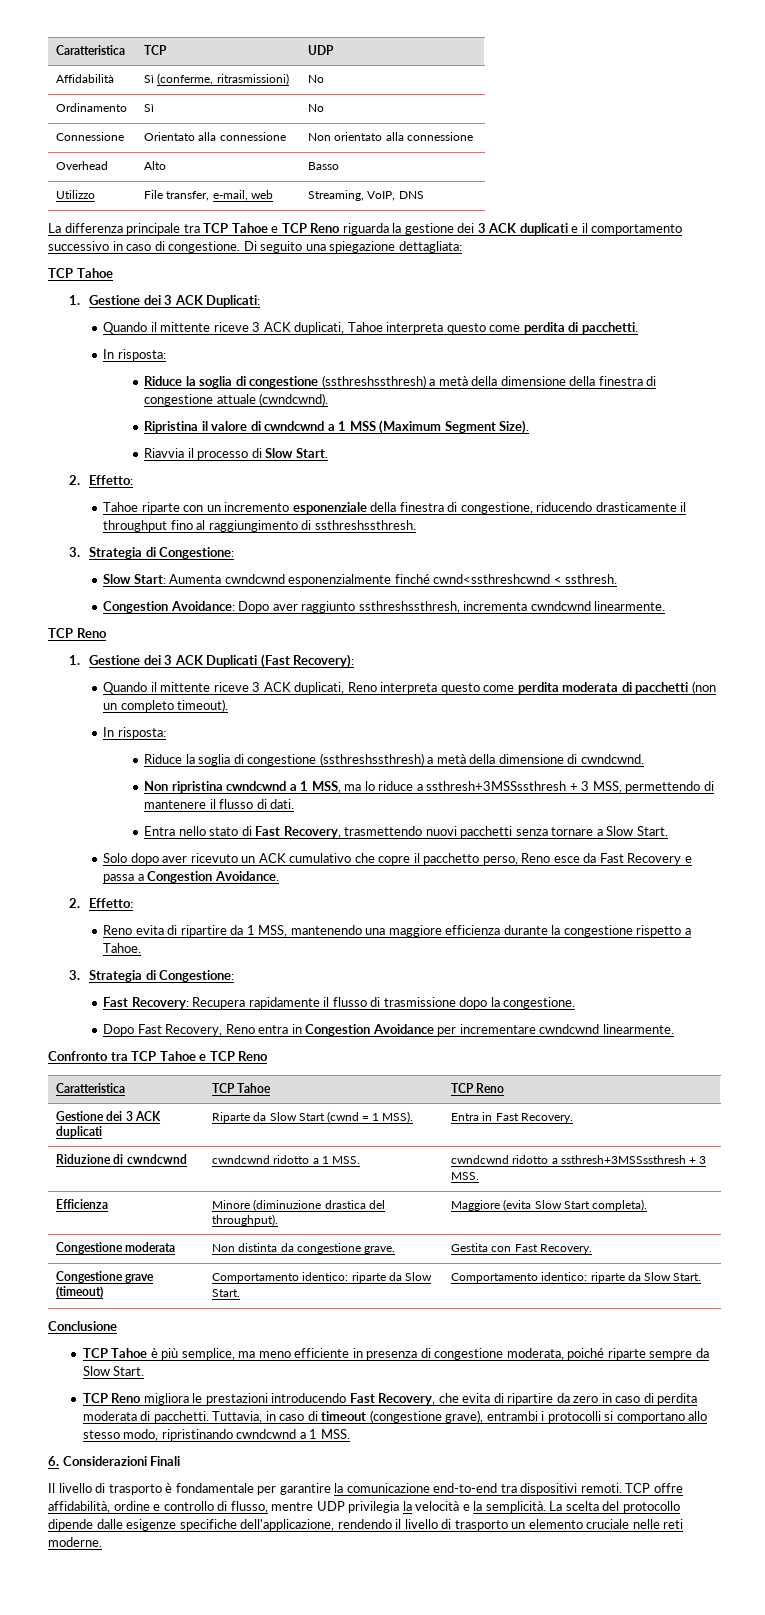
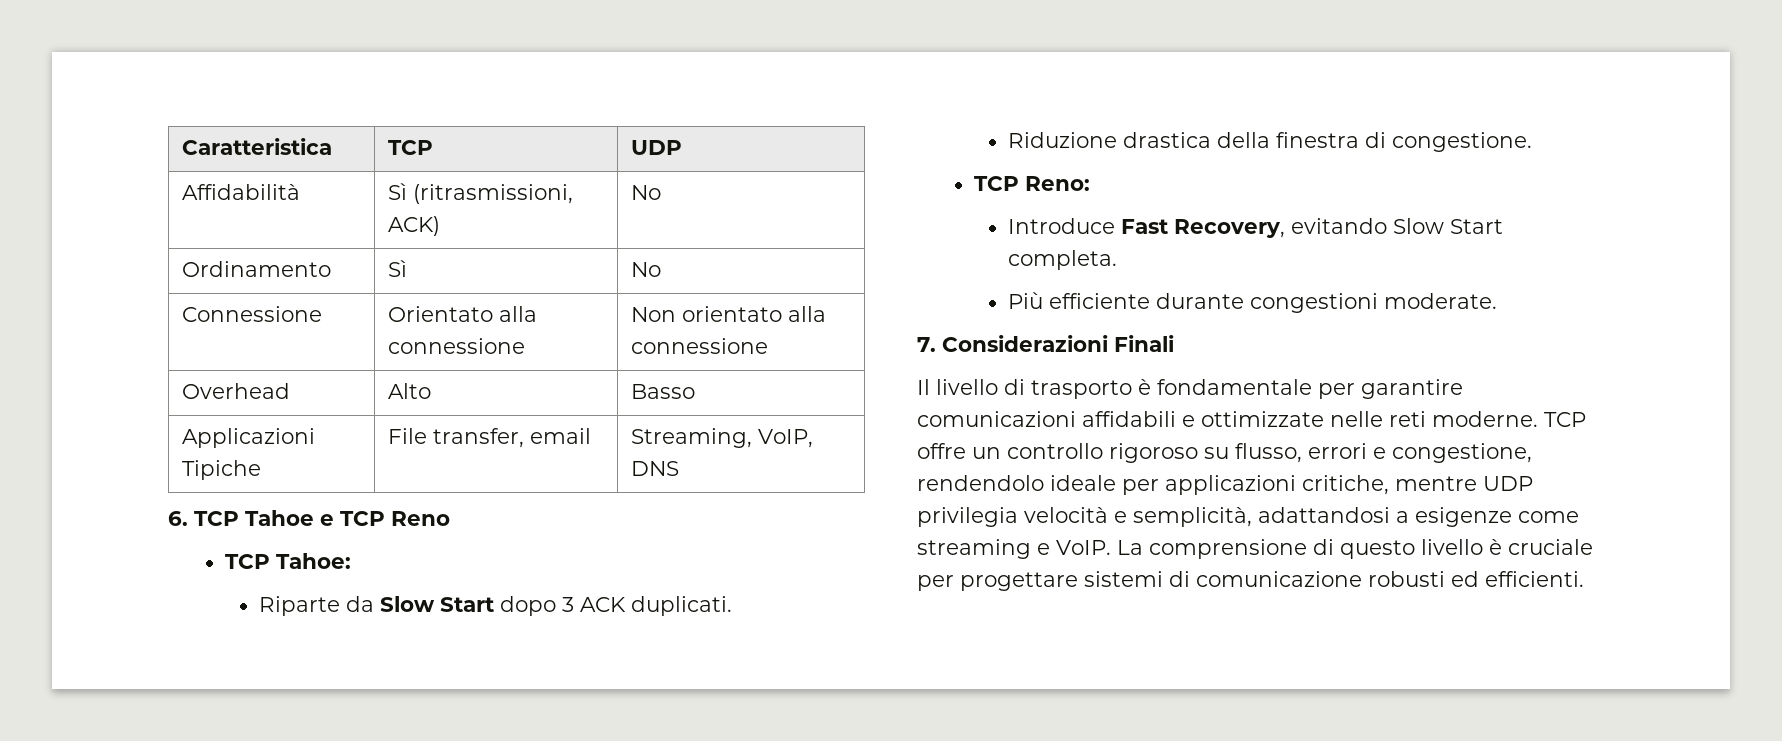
[157,73,289,85] (conferme, ritrasmissioni) -> [413,184,574,204] [388,216,441,236] (ritrasmissioni, ACK)
[56,190,96,199] Utilizzo -> [182,428,316,448] [182,460,262,480] Applicazioni Tipiche
[212,190,273,201] e-mail, web -> [530,428,592,444] email
[48,223,683,235] [48,241,462,253] [48,268,113,278] [68,295,261,307] [103,322,638,334] [103,349,166,361] [144,375,657,388] [144,393,329,406] [144,420,530,434] [144,448,328,460] [68,475,134,485] [103,502,687,514] [103,520,416,532] [68,547,235,559] [103,574,618,586] [103,601,666,613] [48,628,107,638] [68,654,355,668] [103,681,716,694] [103,699,229,712] [103,727,166,739] [144,753,644,766] [144,781,714,793] [144,799,295,809] [144,826,668,838] [103,853,692,865] [103,871,279,883] [68,898,134,908] [103,925,691,937] [103,943,142,953] [68,970,235,982] [103,997,576,1009] [103,1024,674,1036] [48,1051,269,1061] [56,1083,126,1093] [212,1083,272,1093] [451,1083,505,1093] [56,1111,161,1121] [56,1126,103,1138] [212,1111,414,1123] [451,1112,573,1123] [56,1154,187,1164] [212,1155,360,1164] [451,1155,706,1164] [451,1172,480,1180] [56,1199,109,1209] [212,1199,385,1211] [212,1214,279,1226] [451,1199,647,1211] [56,1242,176,1254] [212,1243,395,1254] [451,1243,592,1254] [56,1271,155,1283] [56,1286,104,1298] [212,1272,432,1283] [212,1289,241,1297] [451,1272,701,1283] [48,1321,117,1331] [82,1348,709,1360] [82,1366,145,1376] [82,1393,698,1405] [82,1410,708,1423] [82,1429,350,1441] [48,1456,59,1466] La differenza principale tra TCP Tahoe e TCP Reno riguarda la gestione dei 3 ACK duplicati e il comportamento successivo in caso di congestione. Di seguito una spiegazione dettagliata: // TCP Tahoe // 1. Gestione dei 3 ACK Duplicati: // Quando il mittente riceve 3 ACK duplicati, Tahoe interpreta questo come perdita di pacchetti. // In risposta: // Riduce la soglia di congestione (ssthreshssthresh) a metà della dimensione della finestra di congestione attuale (cwndcwnd). // Ripristina il valore di cwndcwnd a 1 MSS (Maximum Segment Size). // Riavvia il processo di Slow Start. // 2. Effetto: // Tahoe riparte con un incremento esponenziale della finestra di congestione, riducendo drasticamente il throughput fino al raggiungimento di ssthreshssthresh. // 3. Strategia di Congestione: // Slow Start: Aumenta cwndcwnd esponenzialmente finché cwnd<ssthreshcwnd < ssthresh. // Congestion Avoidance: Dopo aver raggiunto ssthreshssthresh, incrementa cwndcwnd linearmente. // TCP Reno // 1. Gestione dei 3 ACK Duplicati (Fast Recovery): // Quando il mittente riceve 3 ACK duplicati, Reno interpreta questo come perdita moderata di pacchetti (non un completo timeout). // In risposta: // Riduce la soglia di congestione (ssthreshssthresh) a metà della dimensione di cwndcwnd. // Non ripristina cwndcwnd a 1 MSS, ma lo riduce a ssthresh+3MSSssthresh + 3 MSS, permettendo di mantenere il flusso di dati. // Entra nello stato di Fast Recovery, trasmettendo nuovi pacchetti senza tornare a Slow Start. // Solo dopo aver ricevuto un ACK cumulativo che copre il pacchetto perso, Reno esce da Fast Recovery e passa a Congestion Avoidance. // 2. Effetto: // Reno evita di ripartire da 1 MSS, mantenendo una maggiore efficienza durante la congestione rispetto a Tahoe. // 3. Strategia di Congestione: // Fast Recovery: Recupera rapidamente il flusso di trasmissione dopo la congestione. // Dopo Fast Recovery, Reno entra in Congestion Avoidance per incrementare cwndcwnd linearmente. // Confronto tra TCP Tahoe e TCP Reno // Caratteristica | TCP Tahoe | TCP Reno // Gestione dei 3 ACK duplicati | Riparte da Slow Start (cwnd = 1 MSS). | Entra in Fast Recovery. // Riduzione di cwndcwnd | cwndcwnd ridotto a 1 MSS. | cwndcwnd ridotto a ssthresh+3MSSssthresh + 3 MSS. // Efficienza | Minore (diminuzione drastica del throughput). | Maggiore (evita Slow Start completa). // Congestione moderata | Non distinta da congestione grave. | Gestita con Fast Recovery. // Congestione grave (timeout) | Comportamento identico: riparte da Slow Start. | Comportamento identico: riparte da Slow Start. // Conclusione // TCP Tahoe è più semplice, ma meno efficiente in presenza di congestione moderata, poiché riparte sempre da Slow Start. // TCP Reno migliora le prestazioni introducendo Fast Recovery, che evita di ripartire da zero in caso di perdita moderata di pacchetti. Tuttavia, in caso di timeout (congestione grave), entrambi i protocolli si comportano allo stesso modo, ripristinando cwndcwnd a 1 MSS. // 6. -> [168,510,450,526] [225,553,352,569] [259,596,733,616] [1008,132,1533,152] [974,176,1091,191] [1008,218,1504,238] [1008,250,1118,270] [1008,292,1498,313] [917,337,936,352] 6. TCP Tahoe e TCP Reno // TCP Tahoe: // Riparte da Slow Start dopo 3 ACK duplicati. // Riduzione drastica della finestra di congestione. // TCP Reno: // Introduce Fast Recovery, evitando Slow Start completa. // Più efficiente durante congestioni moderate. // 7.
[334,1483,683,1495] [48,1501,268,1513] la comunicazione end-to-end tra dispositivi remoti. TCP offre affidabilità, ordine e controllo di flusso, -> [917,411,1586,427] [917,443,1532,463] [917,475,1389,495] comunicazioni affidabili e ottimizzate nelle reti moderne. TCP offre un controllo rigoroso su flusso, errori e congestione, rendendolo ideale per applicazioni critiche,
[402,1501,412,1511] la -> (1018, 517) none
[473,1501,680,1513] [48,1519,684,1531] [48,1537,102,1547] la semplicità. La scelta del protocollo dipende dalle esigenze specifiche dell'applicazione, rendendo il livello di trasporto un elemento cruciale nelle reti moderne. -> [1133,507,1579,527] [917,539,1593,559] [917,571,1584,591] semplicità, adattandosi a esigenze come streaming e VoIP. La comprensione di questo livello è cruciale per progettare sistemi di comunicazione robusti ed efficienti.

